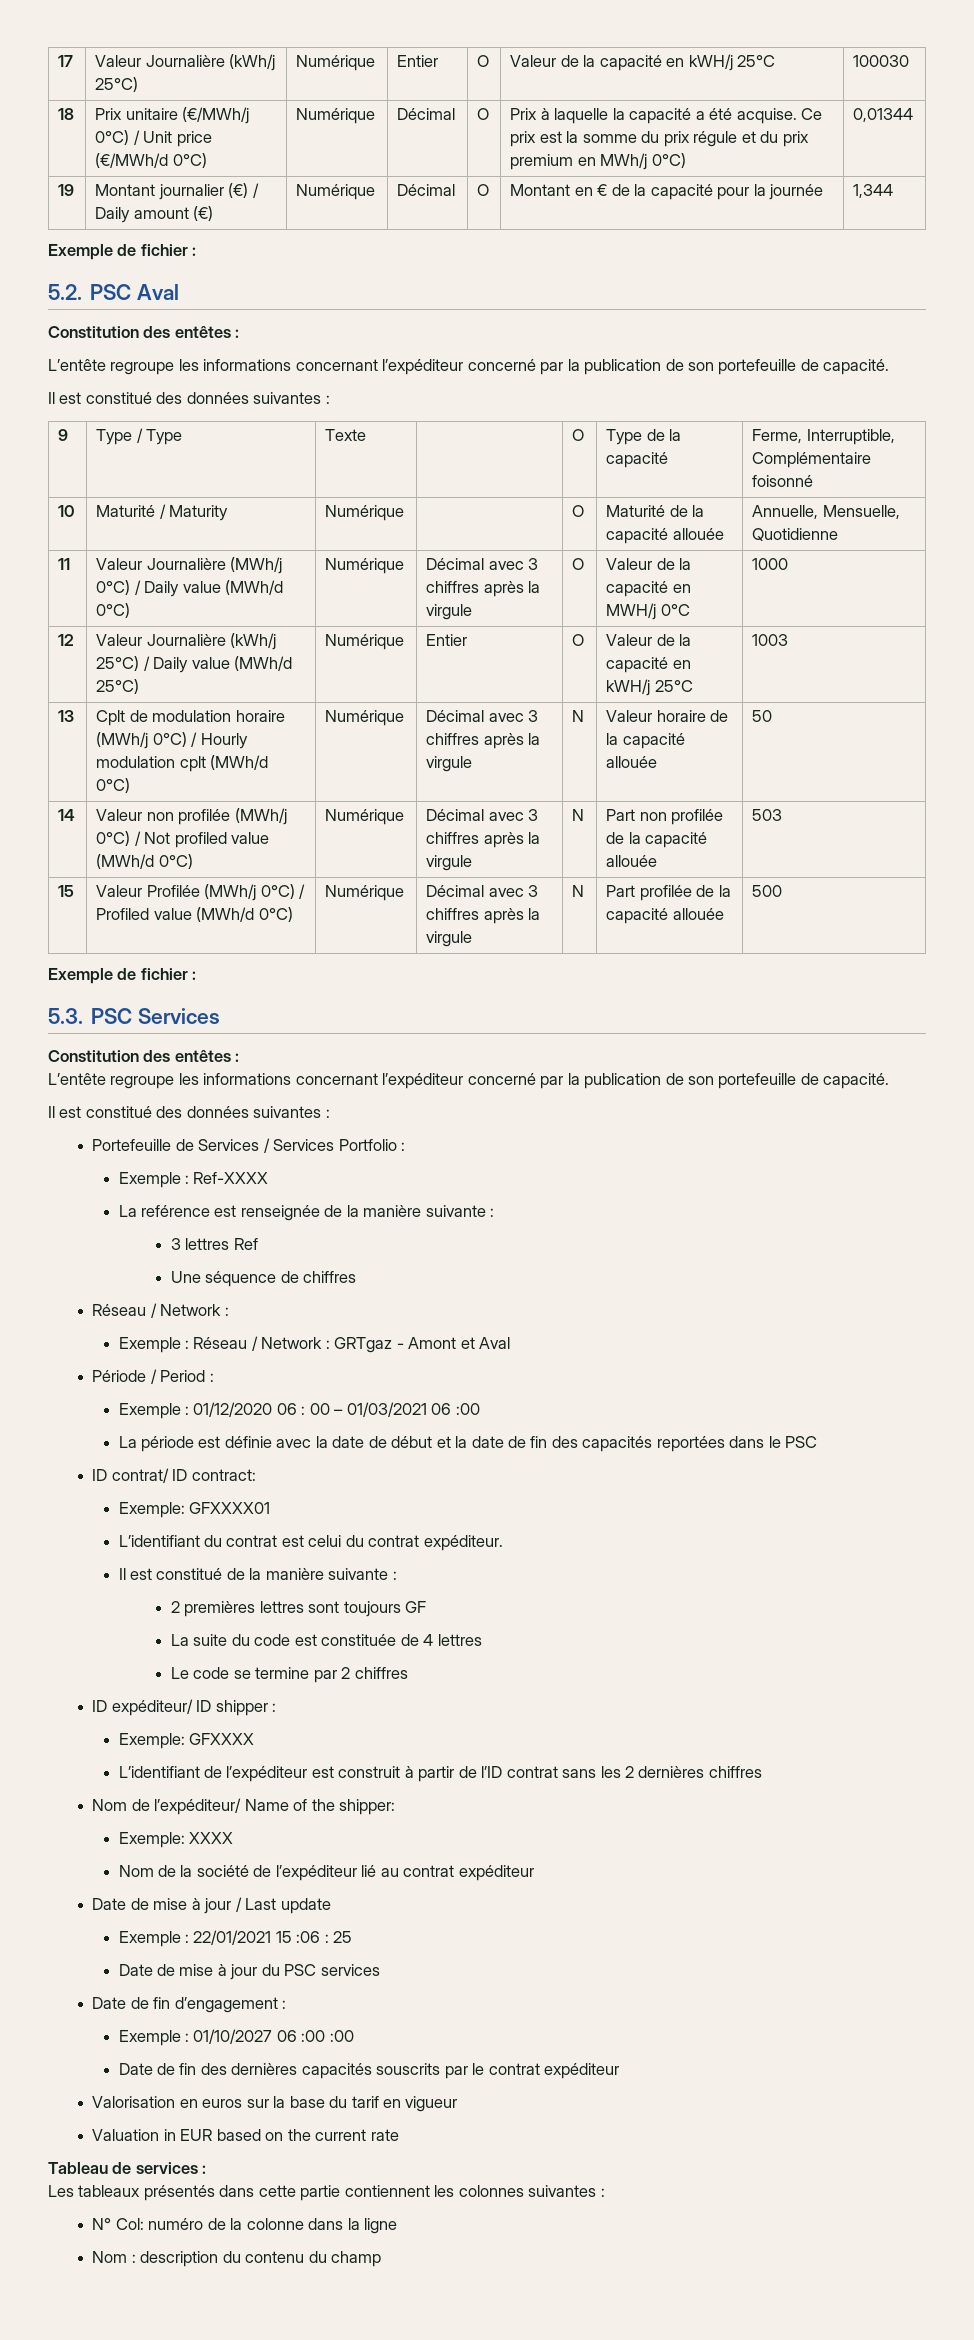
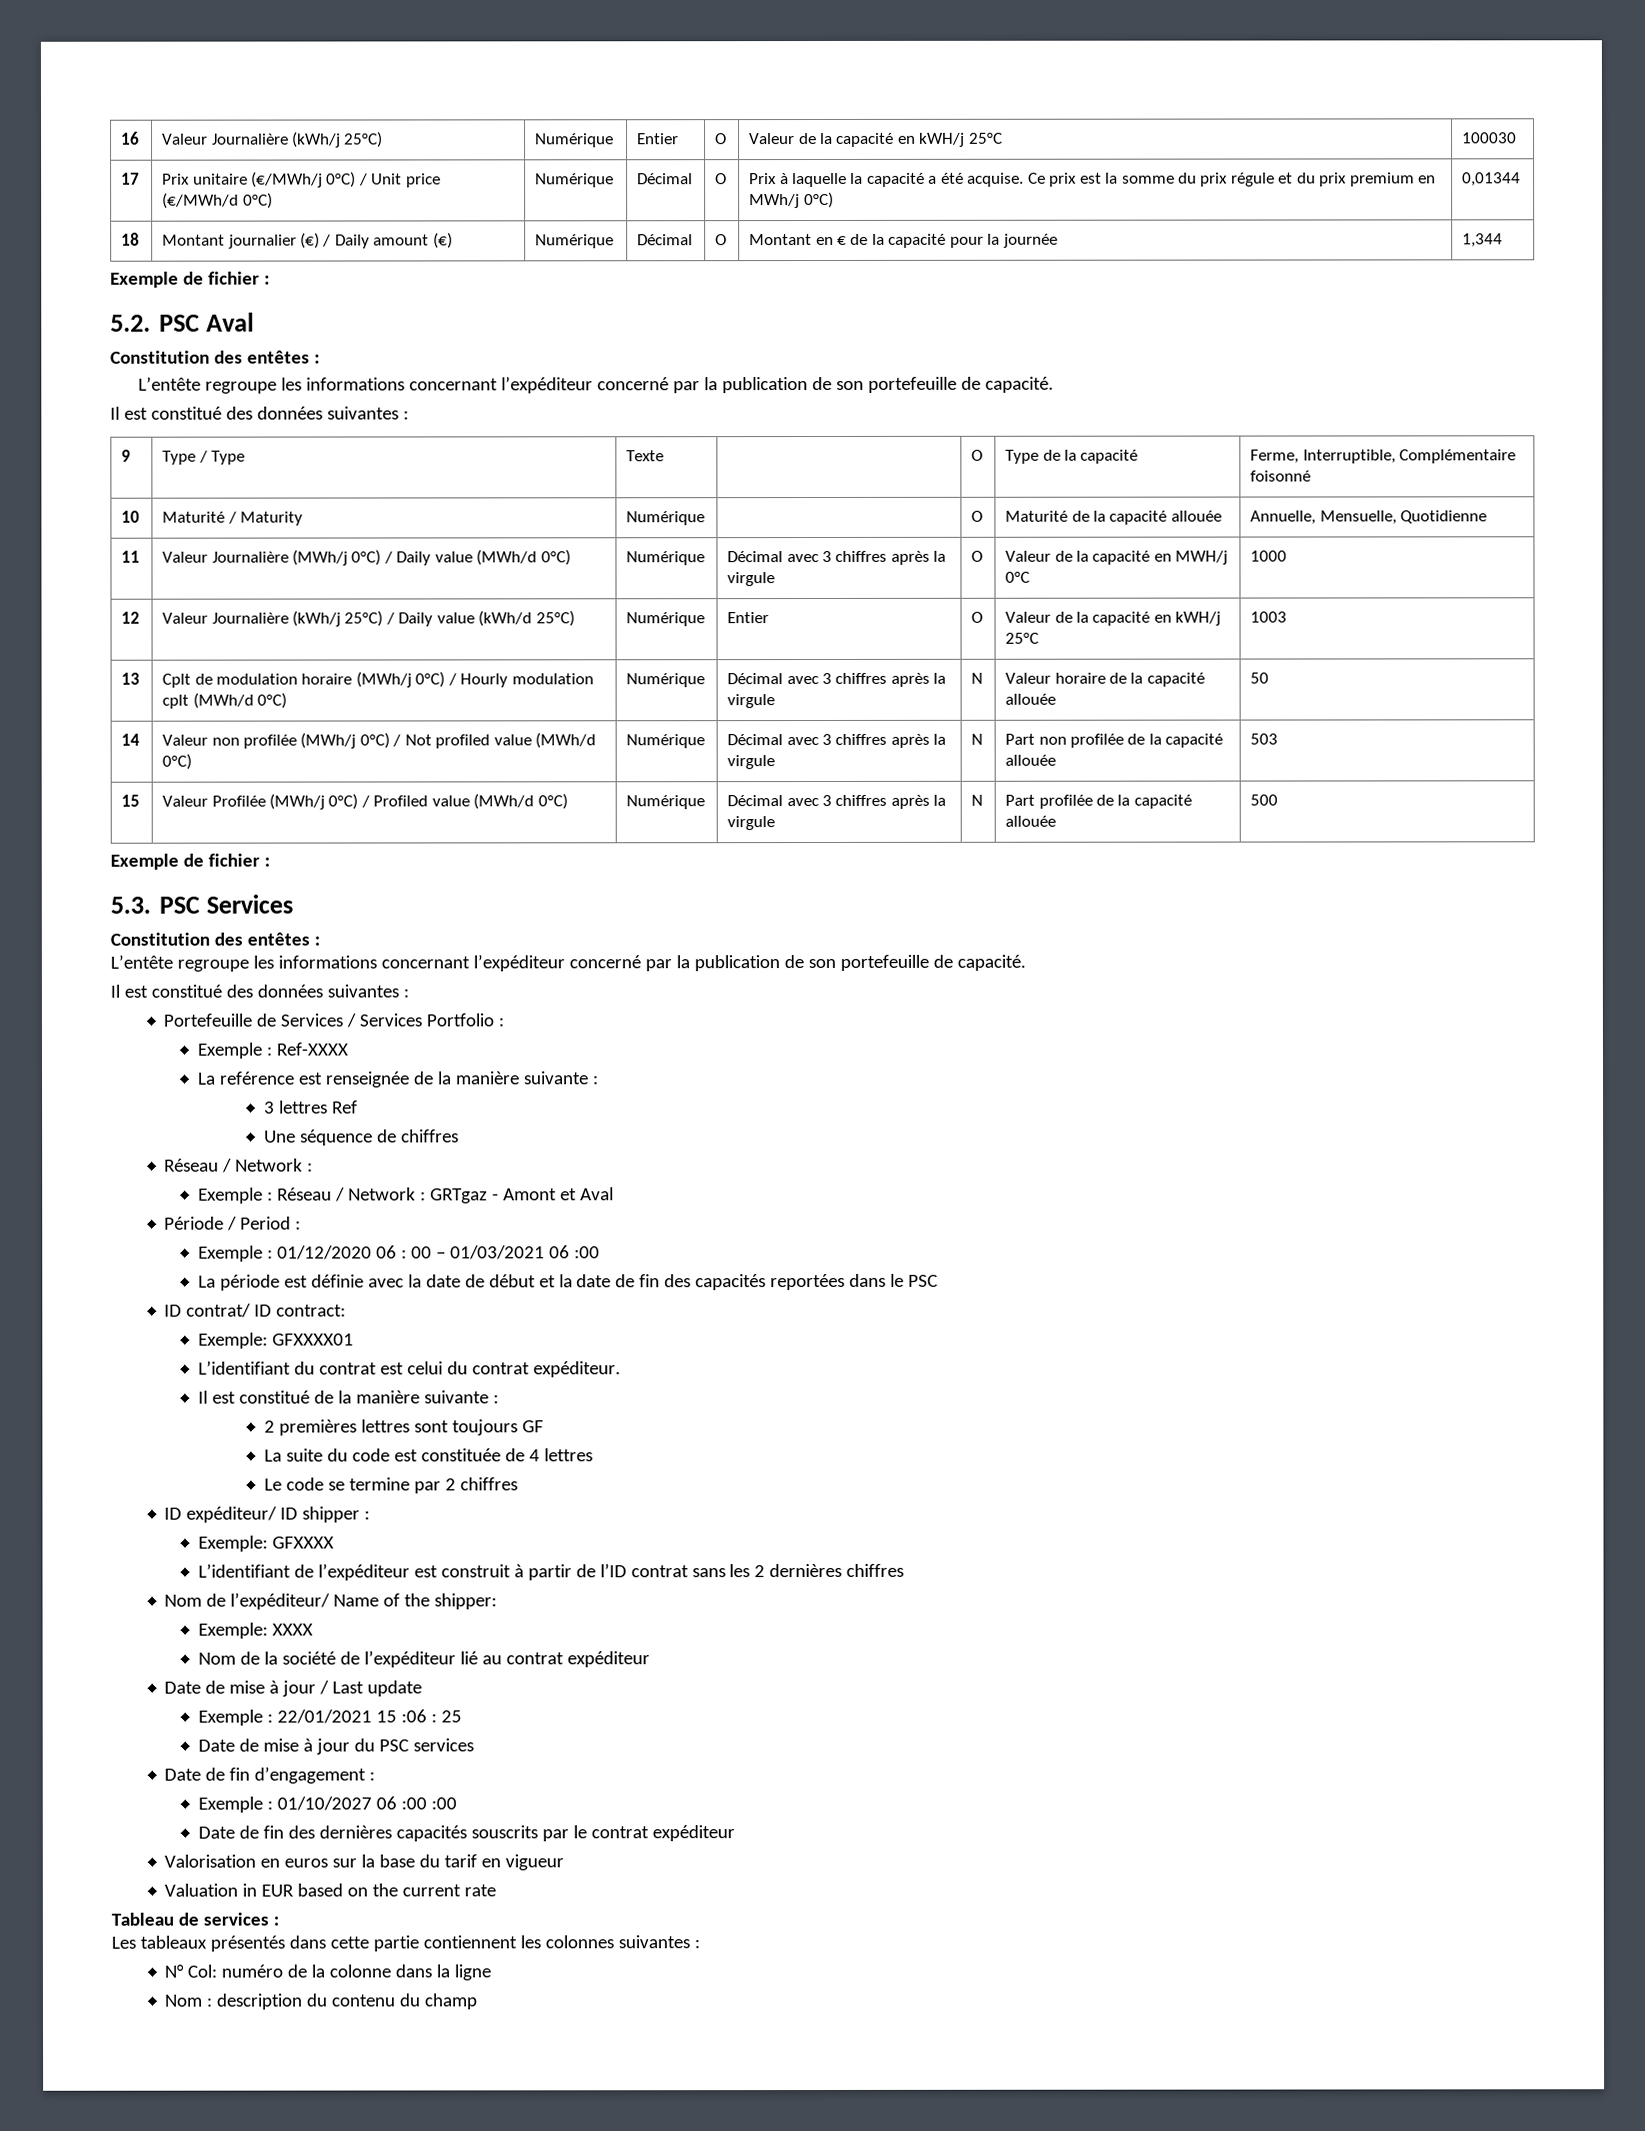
[58,55,74,67] 17 -> [121,131,141,145] 16
[58,108,75,120] 18 -> [121,172,141,185] 17
[58,184,75,196] 19 -> [121,232,141,246] 18
[234,656,293,671] (MWh/d -> [478,610,533,627] (kWh/d

